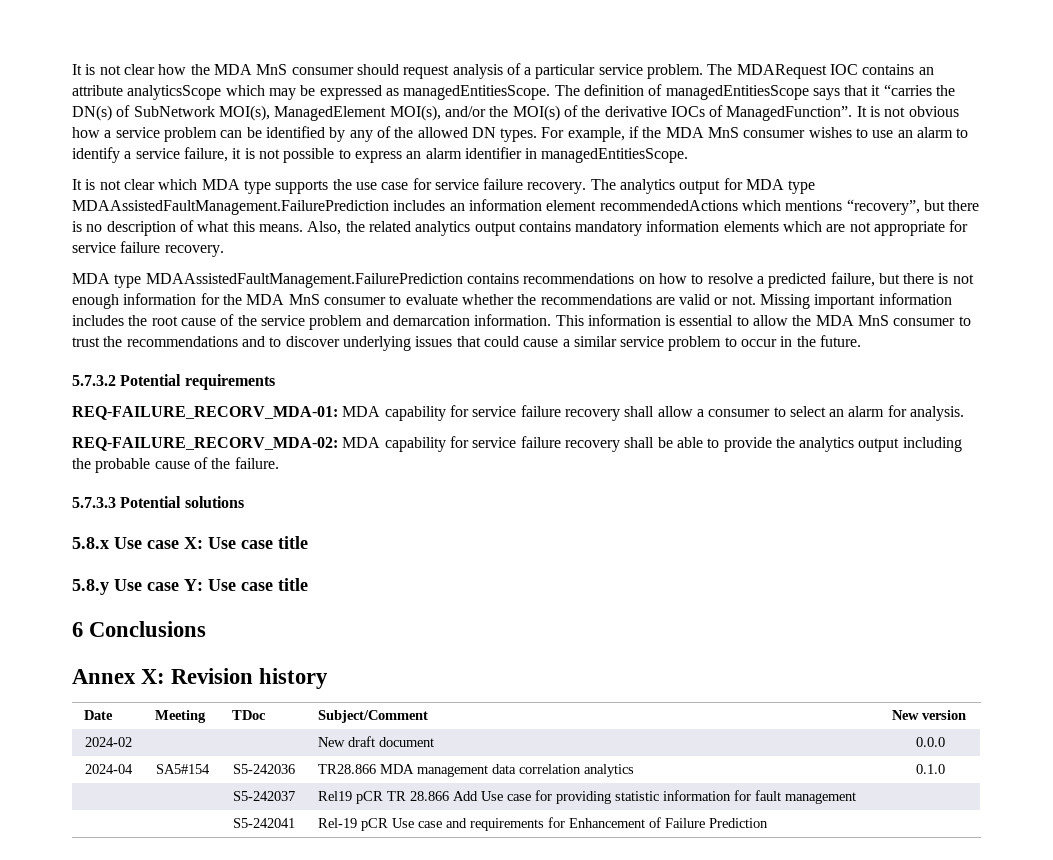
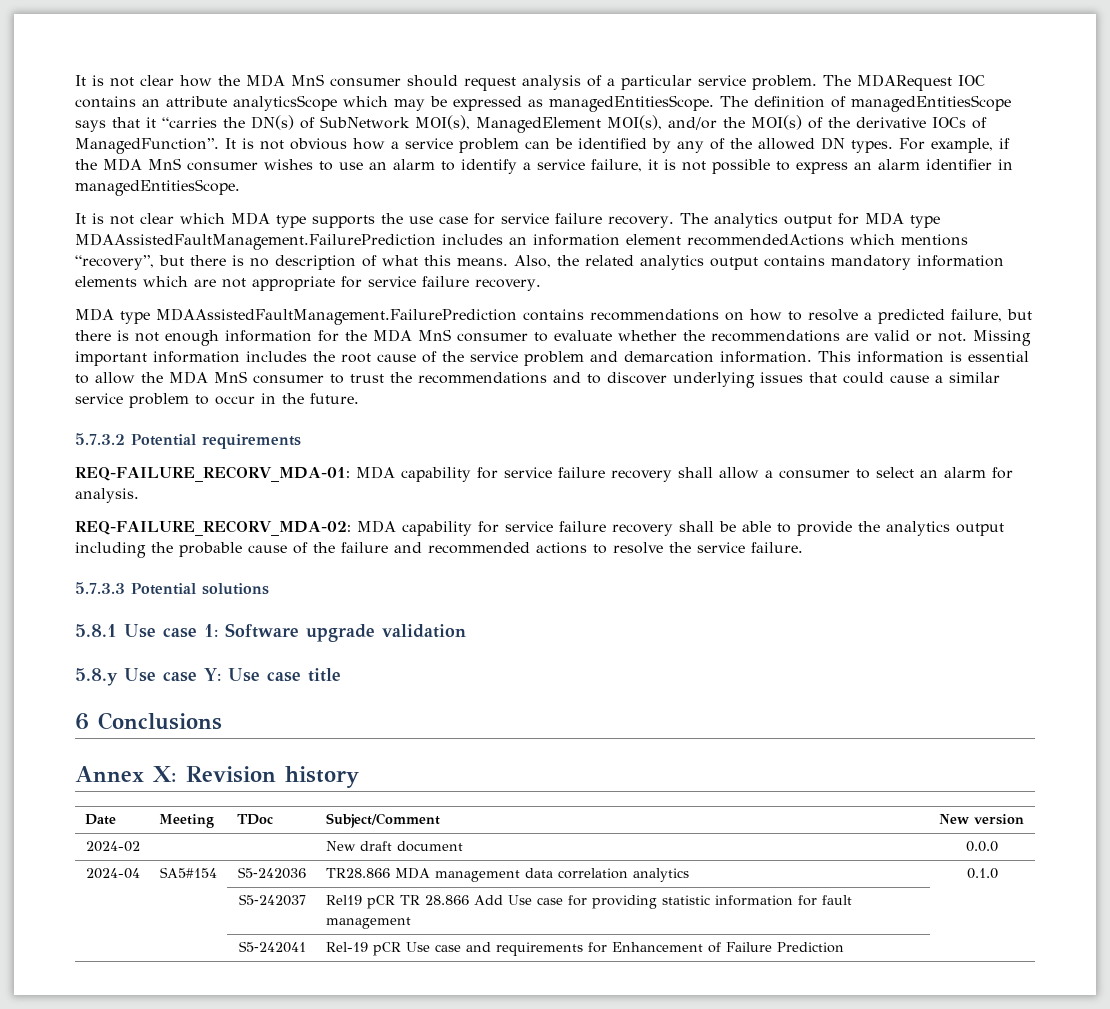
(231, 463) none -> [341,542,745,554] failure and recommended actions to resolve the service
[72,536,308,549] 5.8.x Use case X: Use case title -> [75,623,466,642] 5.8.1 Use case 1: Software upgrade validation

